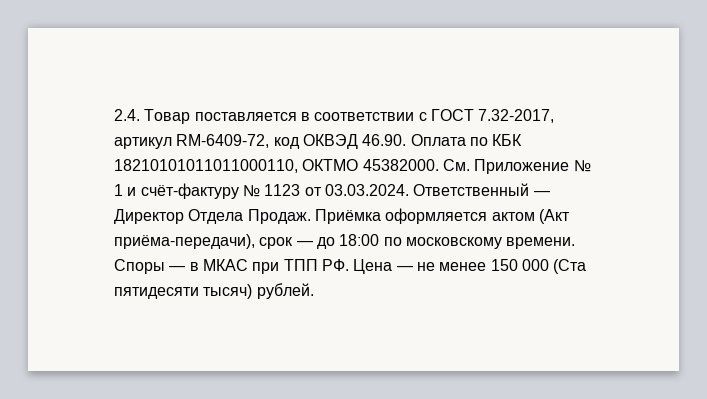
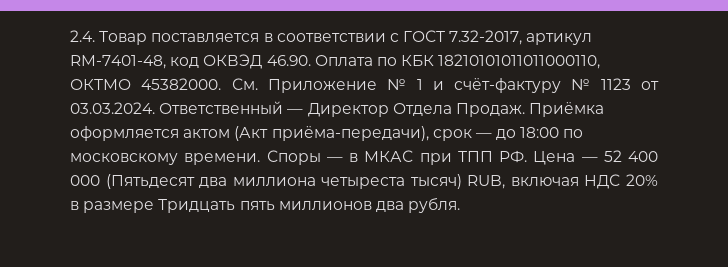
[176,134,270,148] RM-6409-72, -> [70,55,166,69] RM-7401-48,
[416,259,587,274] [114,283,314,299] не менее 150 000 (Ста пятидесяти тысяч) рублей. -> [603,150,658,162] [70,174,658,189] [70,197,461,213] 52 400 000 (Пятьдесят два миллиона четыреста тысяч) RUB, включая НДС 20% в размере Тридцать пять миллионов два рубля.

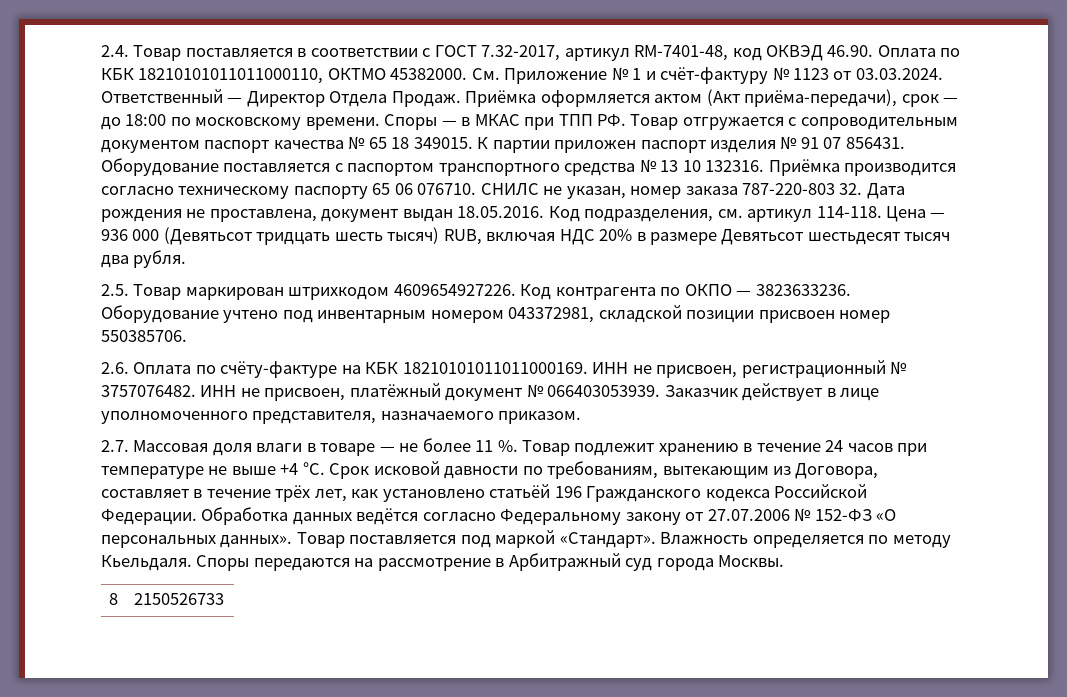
[533,150,658,165] [70,174,406,189] Цена — 52 400 000 (Пятьдесят два миллиона четыреста -> [630,114,958,130] [101,136,905,153] [101,158,957,176] [101,183,905,199] [101,206,946,222] [101,227,383,245] Товар отгружается с сопроводительным документом паспорт качества № 65 18 349015. К партии приложен паспорт изделия № 91 07 856431. Оборудование поставляется с паспортом транспортного средства № 13 10 132316. Приёмка производится согласно техническому паспорту 65 06 076710. СНИЛС не указан, номер заказа 787-220-803 32. Дата рождения не проставлена, документ выдан 18.05.2016. Код подразделения, см. артикул 114-118. Цена — 936 000 (Девятьсот тридцать шесть
[158,199,372,213] Тридцать пять миллионов -> [721,229,951,245] Девятьсот шестьдесят тысяч
(461, 205) none -> [101,284,851,300] [101,305,891,323] [101,330,187,342] [101,360,908,378] [101,383,880,401] [101,411,582,424] [101,438,928,456] [101,461,879,479] [101,484,868,502] [101,507,897,525] [101,530,951,548] [101,553,785,571] [108,593,118,605] [133,593,224,605] // 2.5. Товар маркирован штрихкодом 4609654927226. Код контрагента по ОКПО — 3823633236. Оборудование учтено под инвентарным номером 043372981, складской позиции присвоен номер 550385706. // 2.6. Оплата по счёту-фактуре на КБК 18210101011011000169. ИНН не присвоен, регистрационный № 3757076482. ИНН не присвоен, платёжный документ № 066403053939. Заказчик действует в лице уполномоченного представителя, назначаемого приказом. // 2.7. Массовая доля влаги в товаре — не более 11 %. Товар подлежит хранению в течение 24 часов при температуре не выше +4 °C. Срок исковой давности по требованиям, вытекающим из Договора, составляет в течение трёх лет, как установлено статьёй 196 Гражданского кодекса Российской Федерации. Обработка данных ведётся согласно Федеральному закону от 27.07.2006 № 152-ФЗ «О персональных данных». Товар поставляется под маркой «Стандарт». Влажность определяется по методу Кьельдаля. Споры передаются на рассмотрение в Арбитражный суд города Москвы. // 8 | 2150526733

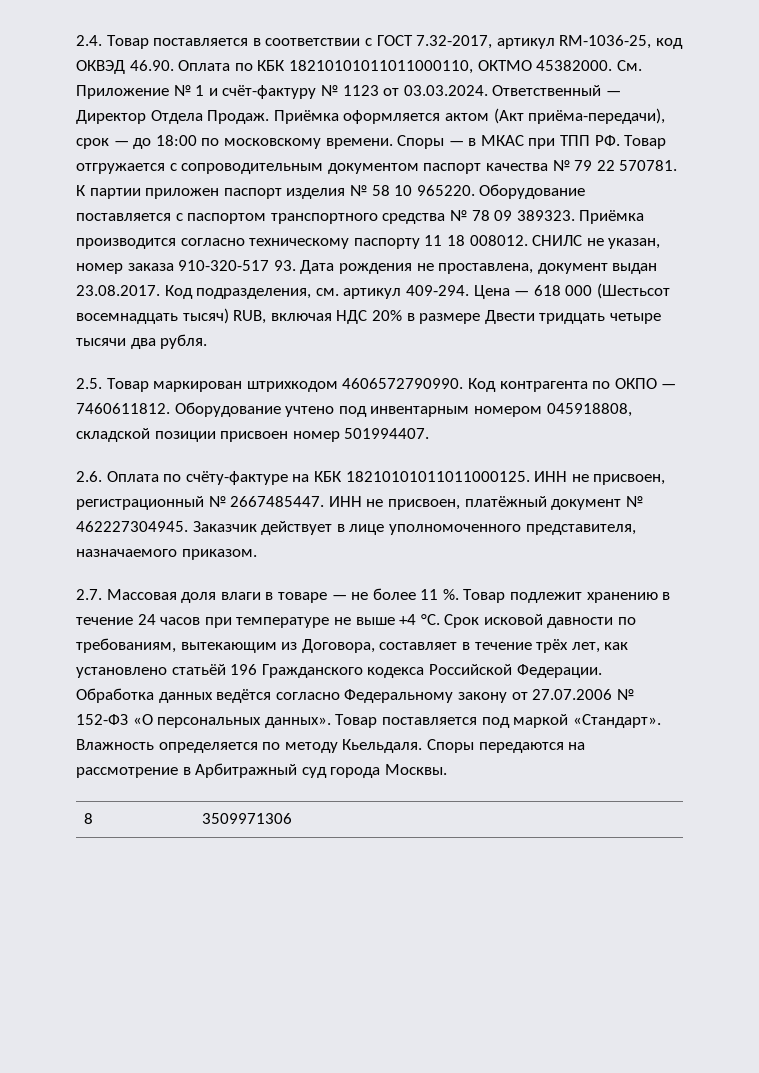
[634,45,729,61] RM-7401-48, -> [559,35,652,49] RM-1036-25,
[368,137,473,149] 65 18 349015. -> [574,160,678,171] 79 22 570781.
[800,137,905,149] 91 07 856431. -> [371,185,475,196] 58 10 965220.
[660,160,765,172] 13 10 132316. -> [471,210,575,221] 78 09 389323.
[372,183,477,195] 65 06 076710. -> [424,235,528,246] 11 18 008012.
[742,183,863,195] 787-220-803 32. -> [178,260,296,271] 910-320-517 93.
[457,206,545,218] 18.05.2016. -> [76,285,160,296] 23.08.2017.
[816,206,882,218] 114-118. -> [405,285,469,296] 409-294.
[101,227,383,245] 936 000 (Девятьсот тридцать шесть -> [533,283,670,299] [76,313,178,324] 618 000 (Шестьсот восемнадцать
[721,229,951,245] Девятьсот шестьдесят тысяч -> [484,310,661,324] [76,338,126,346] Двести тридцать четыре тысячи
[393,284,516,296] 4609654927226. -> [342,378,464,389] 4606572790990.
[755,284,851,296] 3823633236. -> [76,403,170,414] 7460611812.
[508,307,595,323] 043372981, -> [546,403,632,417] 045918808,
[101,330,187,342] 550385706. -> [344,428,430,439] 501994407.
[402,362,588,374] 18210101011011000169. -> [345,471,530,482] 18210101011011000125.
[101,385,196,397] 3757076482. -> [230,496,325,507] 2667485447.
[547,385,661,397] 066403053939. -> [76,521,188,532] 462227304945.
[133,593,224,605] 2150526733 -> [202,813,293,824] 3509971306

